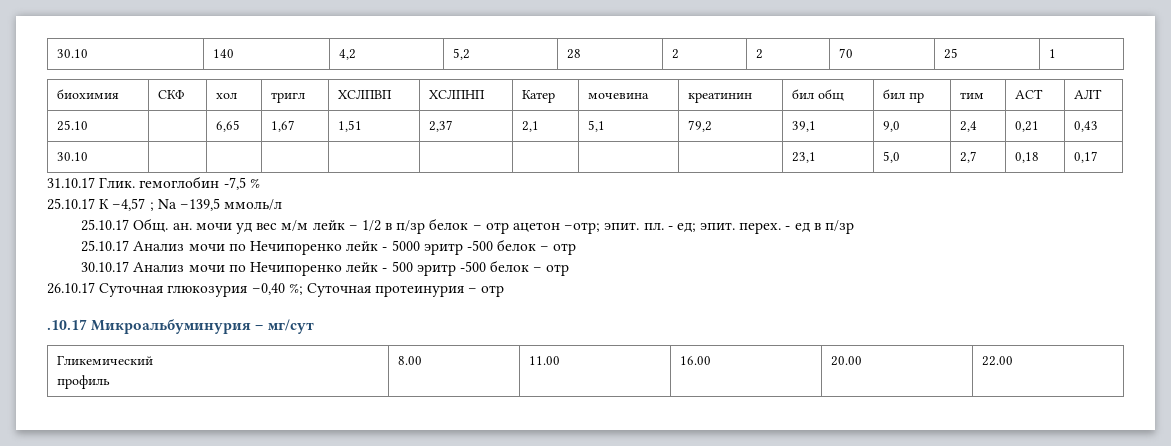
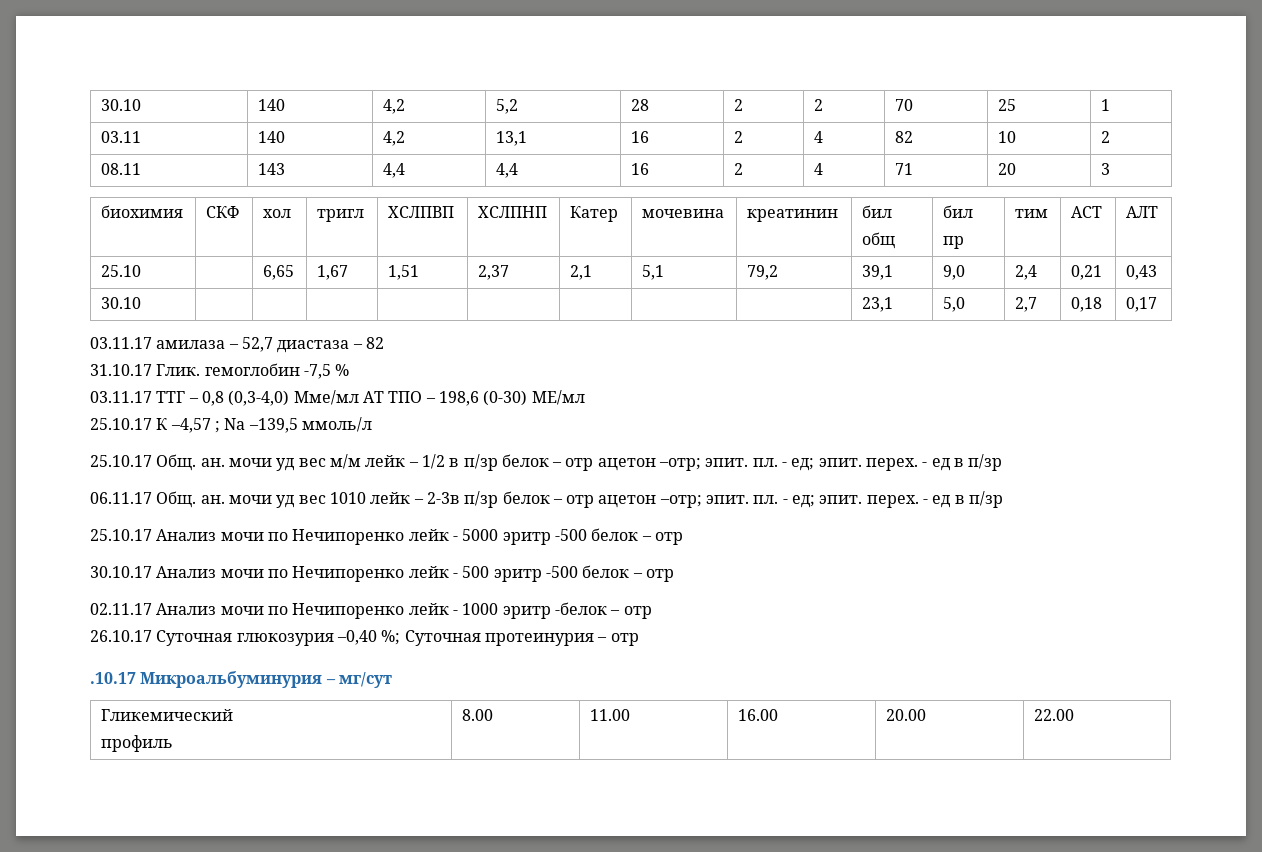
(1056, 53) none -> [101,131,142,143] [258,131,286,143] [383,131,406,146] [496,131,528,146] [631,131,650,143] [734,131,744,143] [814,131,824,143] [895,131,914,143] [998,131,1017,143] [1101,131,1111,143] [101,163,142,175] [258,163,286,175] [383,163,406,178] [496,163,519,178] [631,163,650,175] [734,163,744,175] [814,163,824,175] [895,163,914,175] [998,163,1017,175] [1101,163,1111,175] // 03.11 | 140 | 4,2 | 13,1 | 16 | 2 | 4 | 82 | 10 | 2 // 08.11 | 143 | 4,4 | 4,4 | 16 | 2 | 4 | 71 | 20 | 3
(1098, 157) none -> [90,337,384,353] // 03.11.17 амилаза – 52,7 диастаза – 82
(260, 183) none -> [90,390,585,406] // 03.11.17 ТТГ – 0,8 (0,3-4,0) Мме/мл АТ ТПО – 198,6 (0-30) МЕ/мл
(855, 227) none -> [90,491,1004,508] // 06.11.17 Общ. ан. мочи уд вес 1010 лейк – 2-3в п/зр белок – отр ацетон –отр; эпит. пл. - ед; эпит. перех. - ед в п/зр
(570, 270) none -> [90,602,652,619] // 02.11.17 Анализ мочи по Нечипоренко лейк - 1000 эритр -белок – отр

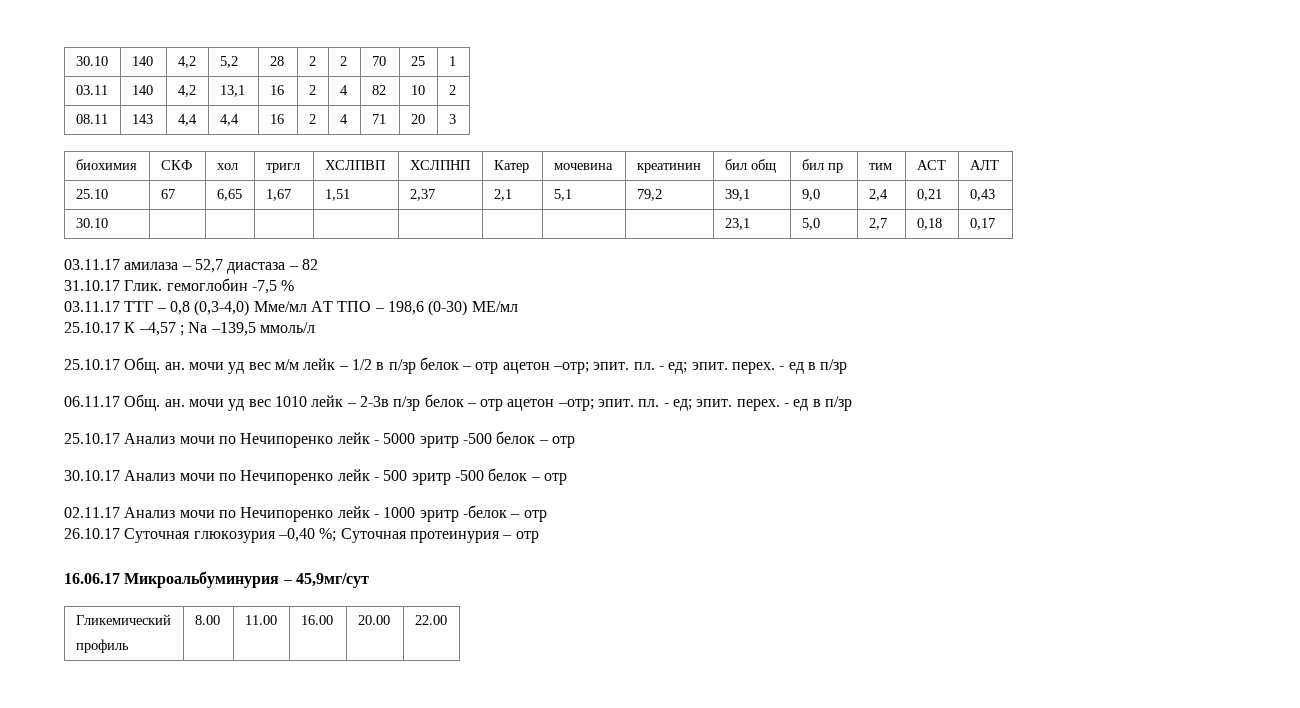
(142, 271) none -> [160,189,175,199] 67
[90,672,136,684] .10.17 -> [64,573,120,584] 16.06.17
[338,672,392,688] мг/сут -> [295,573,369,588] 45,9мг/сут

